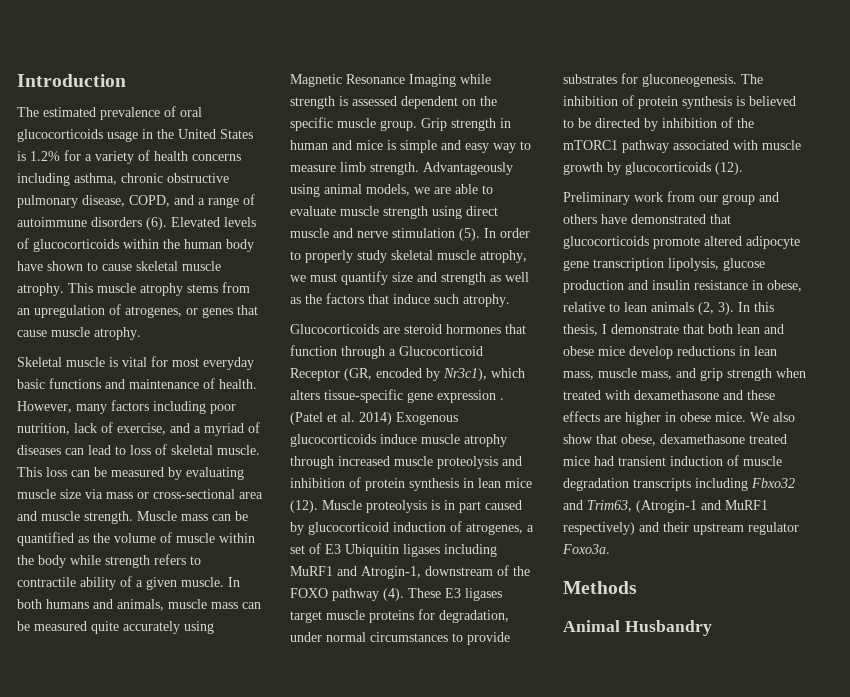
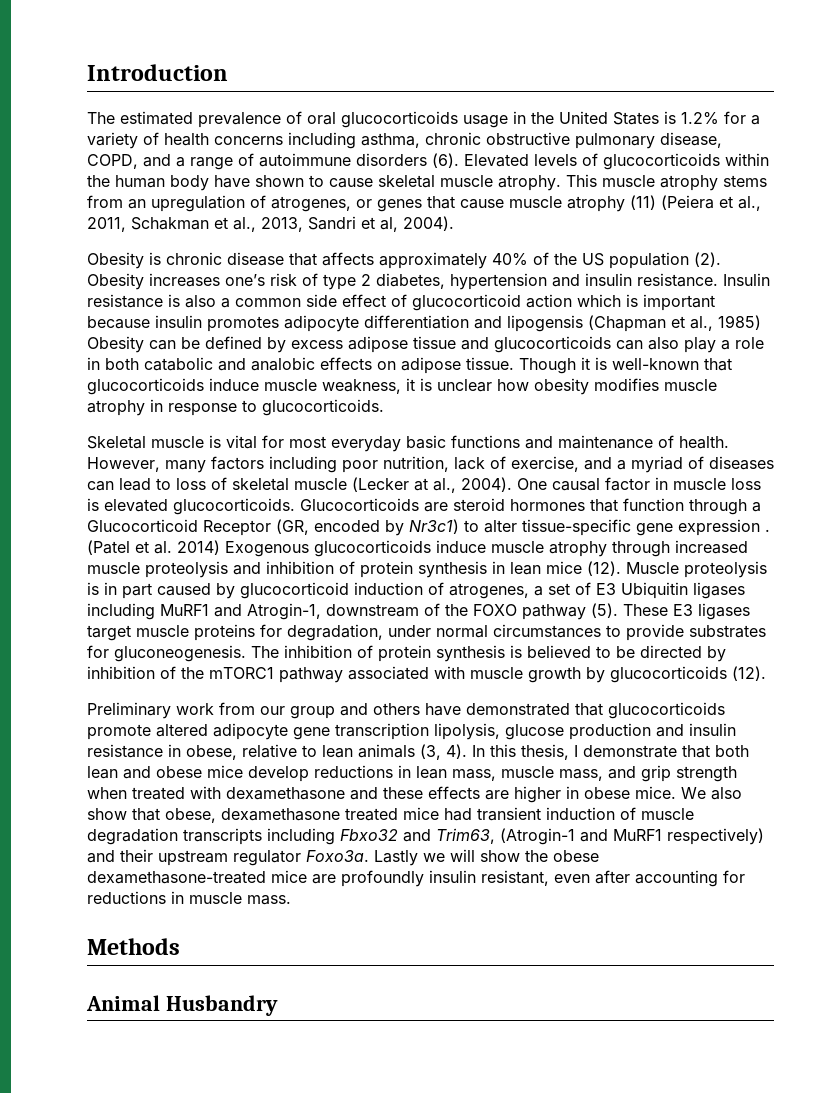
[94,327,141,340] atrophy. -> [567,195,761,212] [87,216,454,232] [87,252,721,269] [87,273,770,290] [87,294,715,311] [87,315,761,332] [87,336,764,353] [87,357,732,374] [87,378,717,395] [87,399,384,416] atrophy (11) (Peiera et al., 2011, Schakman et al., 2013, Sandri et al, 2004). // Obesity is chronic disease that affects approximately 40% of the US population (2). Obesity increases one’s risk of type 2 diabetes, hypertension and insulin resistance. Insulin resistance is also a common side effect of glucocorticoid action which is important because insulin promotes adipocyte differentiation and lipogensis (Chapman et al., 1985) Obesity can be defined by excess adipose tissue and glucocorticoids can also play a role in both catabolic and analobic effects on adipose tissue. Though it is well-known that glucocorticoids induce muscle weakness, it is unclear how obesity modifies muscle atrophy in response to glucocorticoids.
[217,445,260,455] [17,467,244,480] [17,489,263,499] [17,511,248,524] [17,532,255,546] [17,554,201,568] [17,576,240,590] [17,599,261,611] [17,621,214,634] [290,74,491,87] [290,96,497,109] [290,117,511,131] [290,140,531,153] [290,162,513,175] [290,184,493,197] [290,206,498,219] [290,228,530,241] [290,250,527,263] [290,271,529,285] [290,293,510,307] muscle. This loss can be measured by evaluating muscle size via mass or cross-sectional area and muscle strength. Muscle mass can be quantified as the volume of muscle within the body while strength refers to contractile ability of a given muscle. In both humans and animals, muscle mass can be measured quite accurately using Magnetic Resonance Imaging while strength is assessed dependent on the specific muscle group. Grip strength in human and mice is simple and easy way to measure limb strength. Advantageously using animal models, we are able to evaluate muscle strength using direct muscle and nerve stimulation (5). In order to properly study skeletal muscle atrophy, we must quantify size and strength as well as the factors that induce such atrophy. // -> [294,477,761,493] [87,498,295,515] muscle (Lecker at al., 2004). One causal factor in muscle loss is elevated glucocorticoids.
[443,368,525,381] [290,390,320,400] Nr3c1), which alters -> [409,519,517,534] Nr3c1) to alter
[383,588,404,601] (4). -> [591,603,618,618] (5).
[698,302,734,315] (2, 3). -> [420,744,467,760] (3, 4).
(610, 549) none -> [374,849,599,866] [87,870,745,887] [87,891,291,905] Lastly we will show the obese dexamethasone-treated mice are profoundly insulin resistant, even after accounting for reductions in muscle mass.

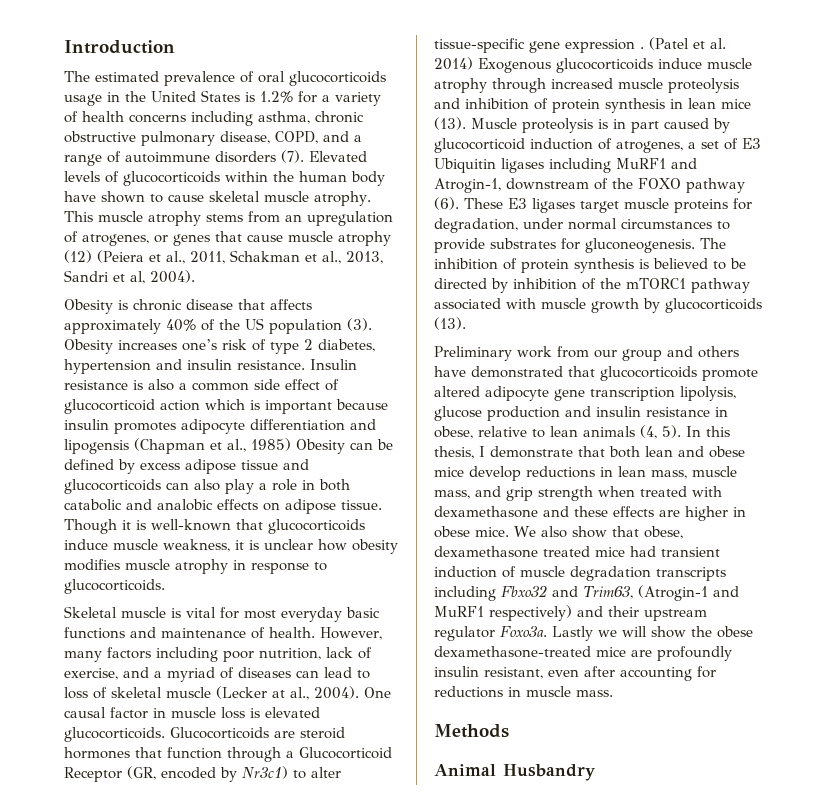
[432,153,459,168] (6). -> [281,150,304,163] (7).
[630,195,656,210] (11) -> [64,250,92,263] (12)
[694,252,721,267] (2). -> [347,318,372,331] (3).
[587,561,621,576] (12). -> [434,117,466,130] (13).
[591,603,618,618] (5). -> [434,197,459,210] (6).
[732,666,766,681] (12). -> [434,317,466,330] (13).
[420,744,467,760] (3, 4). -> [640,425,681,439] (4, 5).

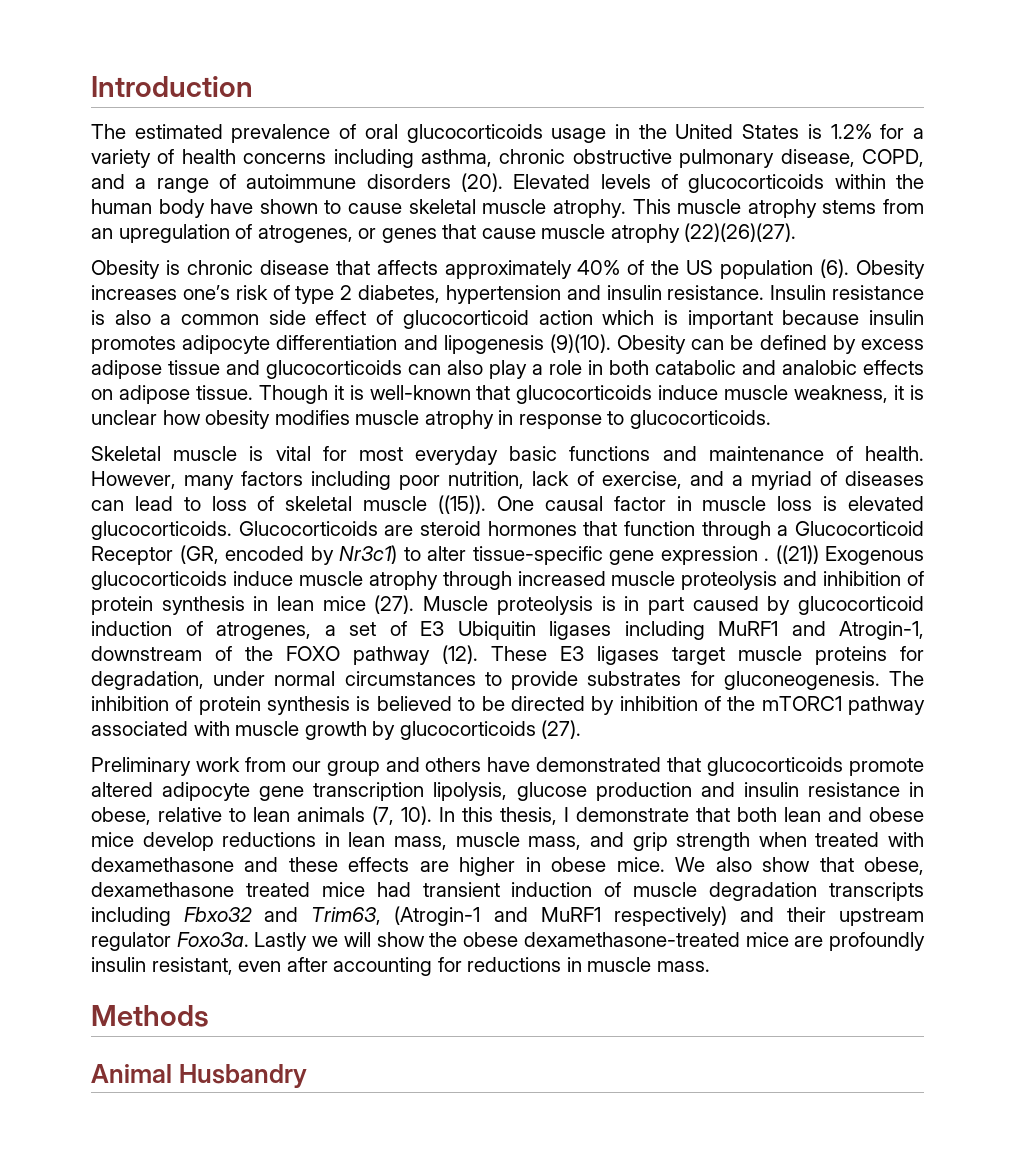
[281,150,304,163] (7). -> [461,173,503,192] (20).
[64,250,383,264] [64,270,195,284] (12) (Peiera et al., 2011, Schakman et al., 2013, Sandri et al, 2004). -> [684,223,797,242] (22)(26)(27).
[347,318,372,331] (3). -> [820,259,850,278] (6).
[64,438,291,454] lipogensis (Chapman et al., 1985) -> [443,334,611,354] lipogenesis (9)(10).
[216,686,359,700] (Lecker at al., 2004). -> [438,495,487,514] ((15)).
[649,37,726,50] [434,57,473,70] (Patel et al. 2014) -> [775,545,819,564] ((21))
[434,117,466,130] (13). -> [374,595,415,614] (27).
[434,197,459,210] (6). -> [442,645,478,664] (12).
[434,317,466,330] (13). -> [541,720,582,739] (27).
[640,425,681,439] (4, 5). -> [372,806,432,825] (7, 10).

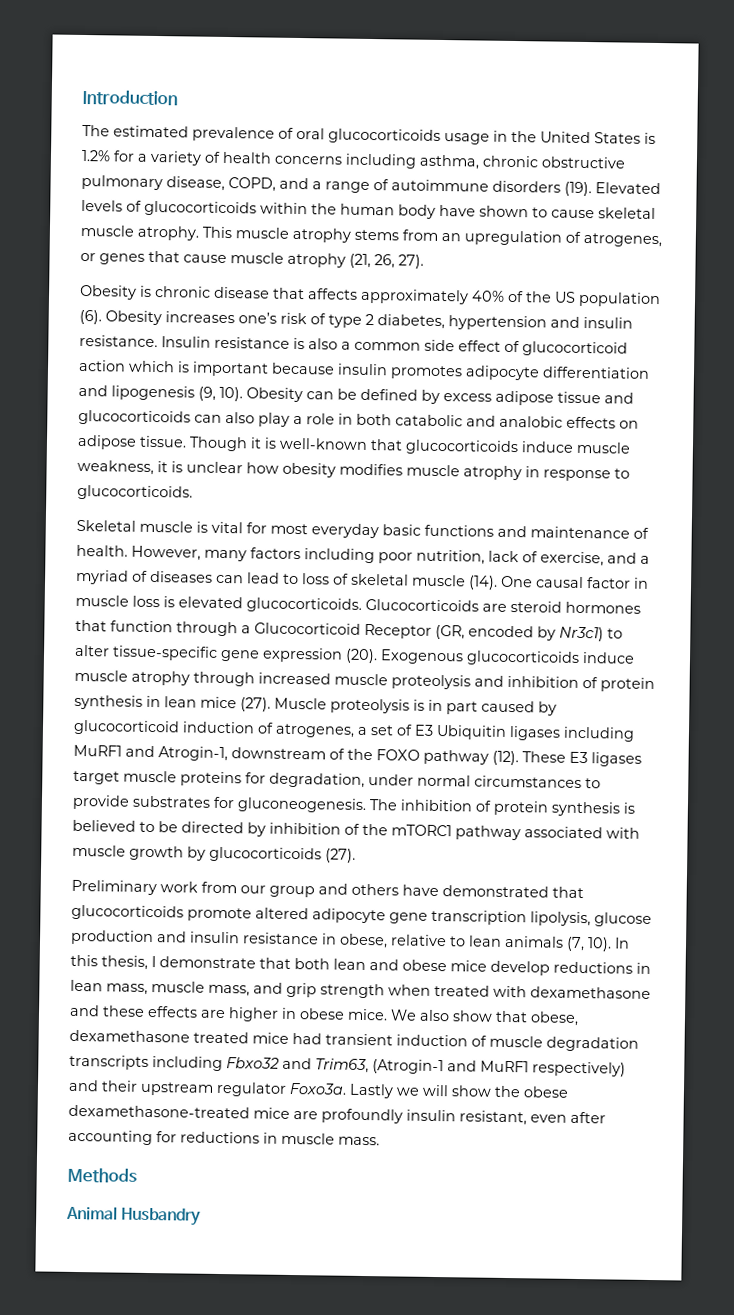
[461,173,503,192] (20). -> [564,181,592,197] (19).
[684,223,797,242] (22)(26)(27). -> [349,253,424,269] (21, 26, 27).
[549,334,611,353] (9)(10). -> [198,386,243,402] (9, 10).
[438,495,487,514] ((15)). -> [468,575,498,590] (14).
[764,545,819,564] . ((21)) -> [345,648,378,664] (20).

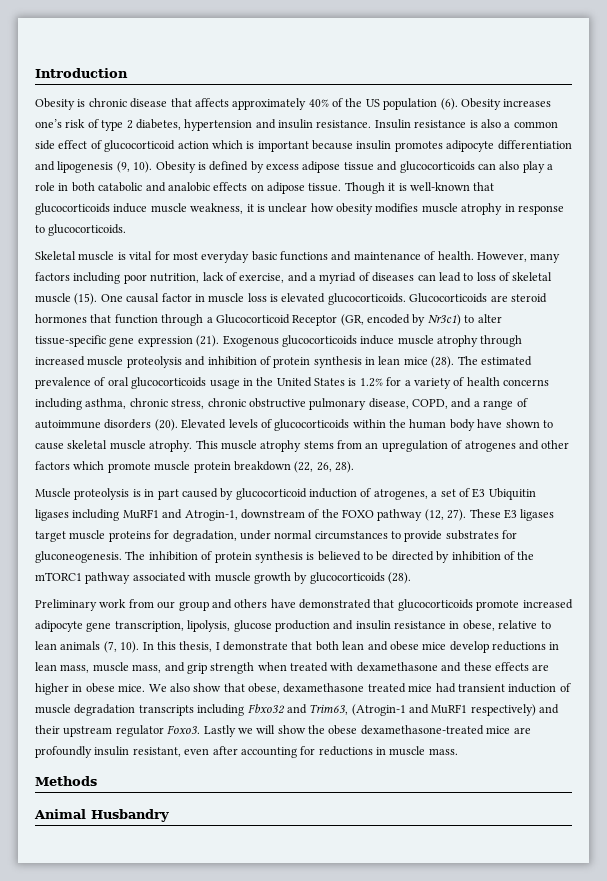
[82,124,656,145] [81,149,626,170] [81,174,661,197] [81,199,656,219] [80,224,662,248] [80,250,424,269] // The estimated prevalence of oral glucocorticoids usage in the United States is 1.2% for a variety of health concerns including asthma, chronic obstructive pulmonary disease, COPD, and a range of autoimmune disorders (19). Elevated levels of glucocorticoids within the human body have shown to cause skeletal muscle atrophy. This muscle atrophy stems from an upregulation of atrogenes, or genes that cause muscle atrophy (21, 26, 27). -> (128, 73) none
[306,388,357,400] can be -> [197,162,206,170] is
[468,575,498,590] (14). -> [74,293,98,305] (15).
[345,648,378,664] (20). -> [196,335,220,347] (21).
[240,697,271,712] (27). -> [431,356,532,368] [35,377,549,389] [35,398,528,410] [35,419,553,431] [35,440,570,452] [35,461,354,473] (28). The estimated prevalence of oral glucocorticoids usage in the United States is 1.2% for a variety of health concerns including asthma, chronic stress, chronic obstructive pulmonary disease, COPD, and a range of autoimmune disorders (20). Elevated levels of glucocorticoids within the human body have shown to cause skeletal muscle atrophy. This muscle atrophy stems from an upregulation of atrogenes and other factors which promote muscle protein breakdown (22, 26, 28). //
[492,750,519,766] (12). -> [424,509,467,521] (12, 27).
[325,848,356,863] (27). -> [388,572,411,584] (28).
[255,907,309,920] altered -> [522,599,573,609] increased
[431,909,527,926] transcription -> [114,621,184,632] transcription,
[289,1082,347,1095] Foxo3a. -> [167,725,201,734] Foxo3.

